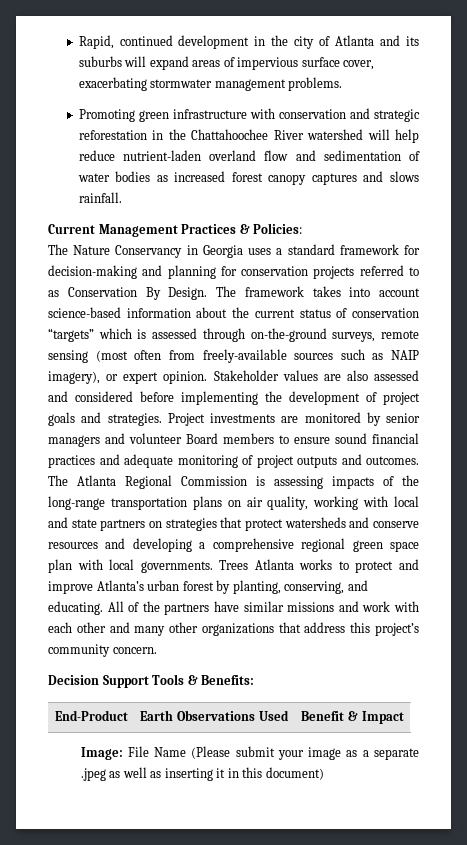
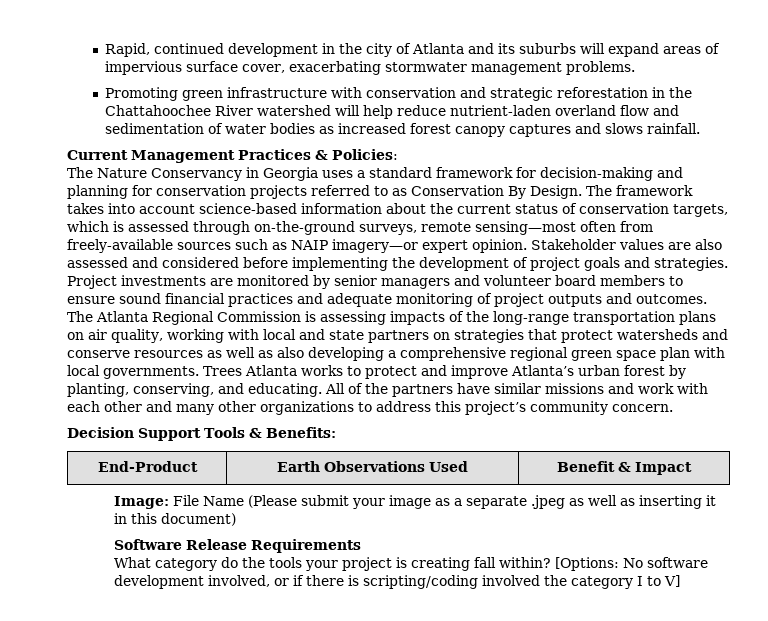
[48,328,94,342] “targets” -> [673,204,728,217] targets,
[48,350,128,363] sensing (most -> [475,221,576,235] sensing—most
[48,371,119,384] imagery), or -> [332,239,418,253] imagery—or
[186,433,218,444] Board -> [555,275,596,286] board
[105,538,126,549] and -> [207,347,304,358] as well as also
[278,622,301,633] that -> [358,402,372,412] to
(324, 773) none -> [114,539,362,553] [114,557,709,571] [114,575,681,589] // Software Release Requirements // What category do the tools your project is creating fall within? [Options: No software development involved, or if there is scripting/coding involved the category I to V]

